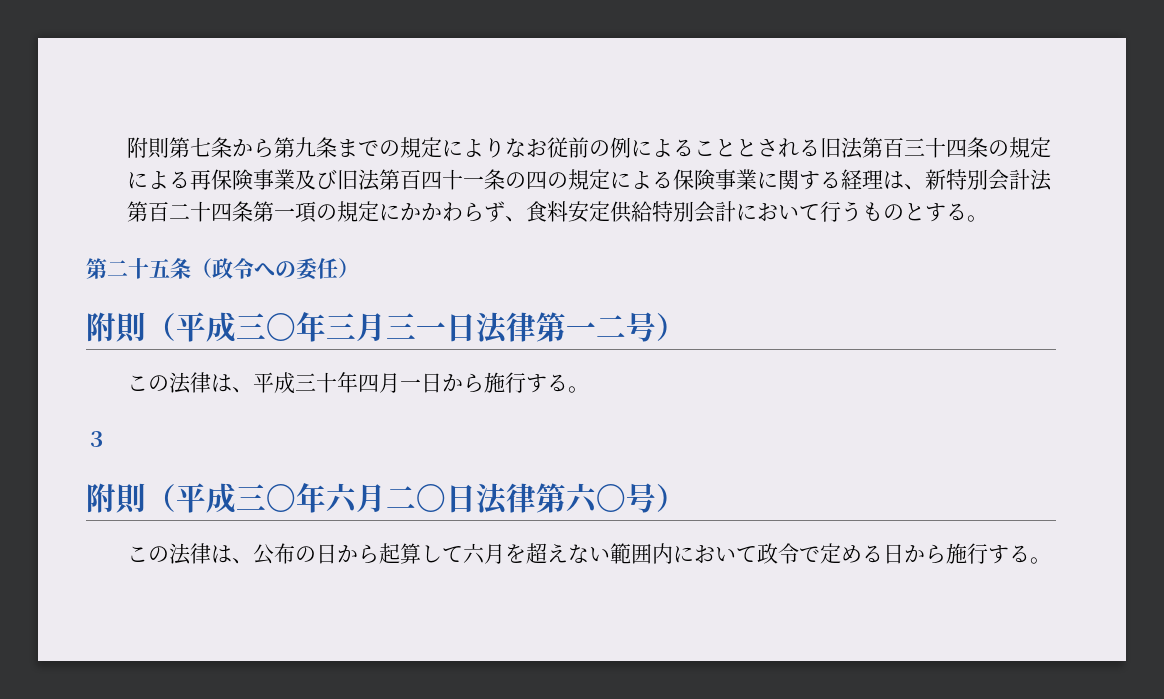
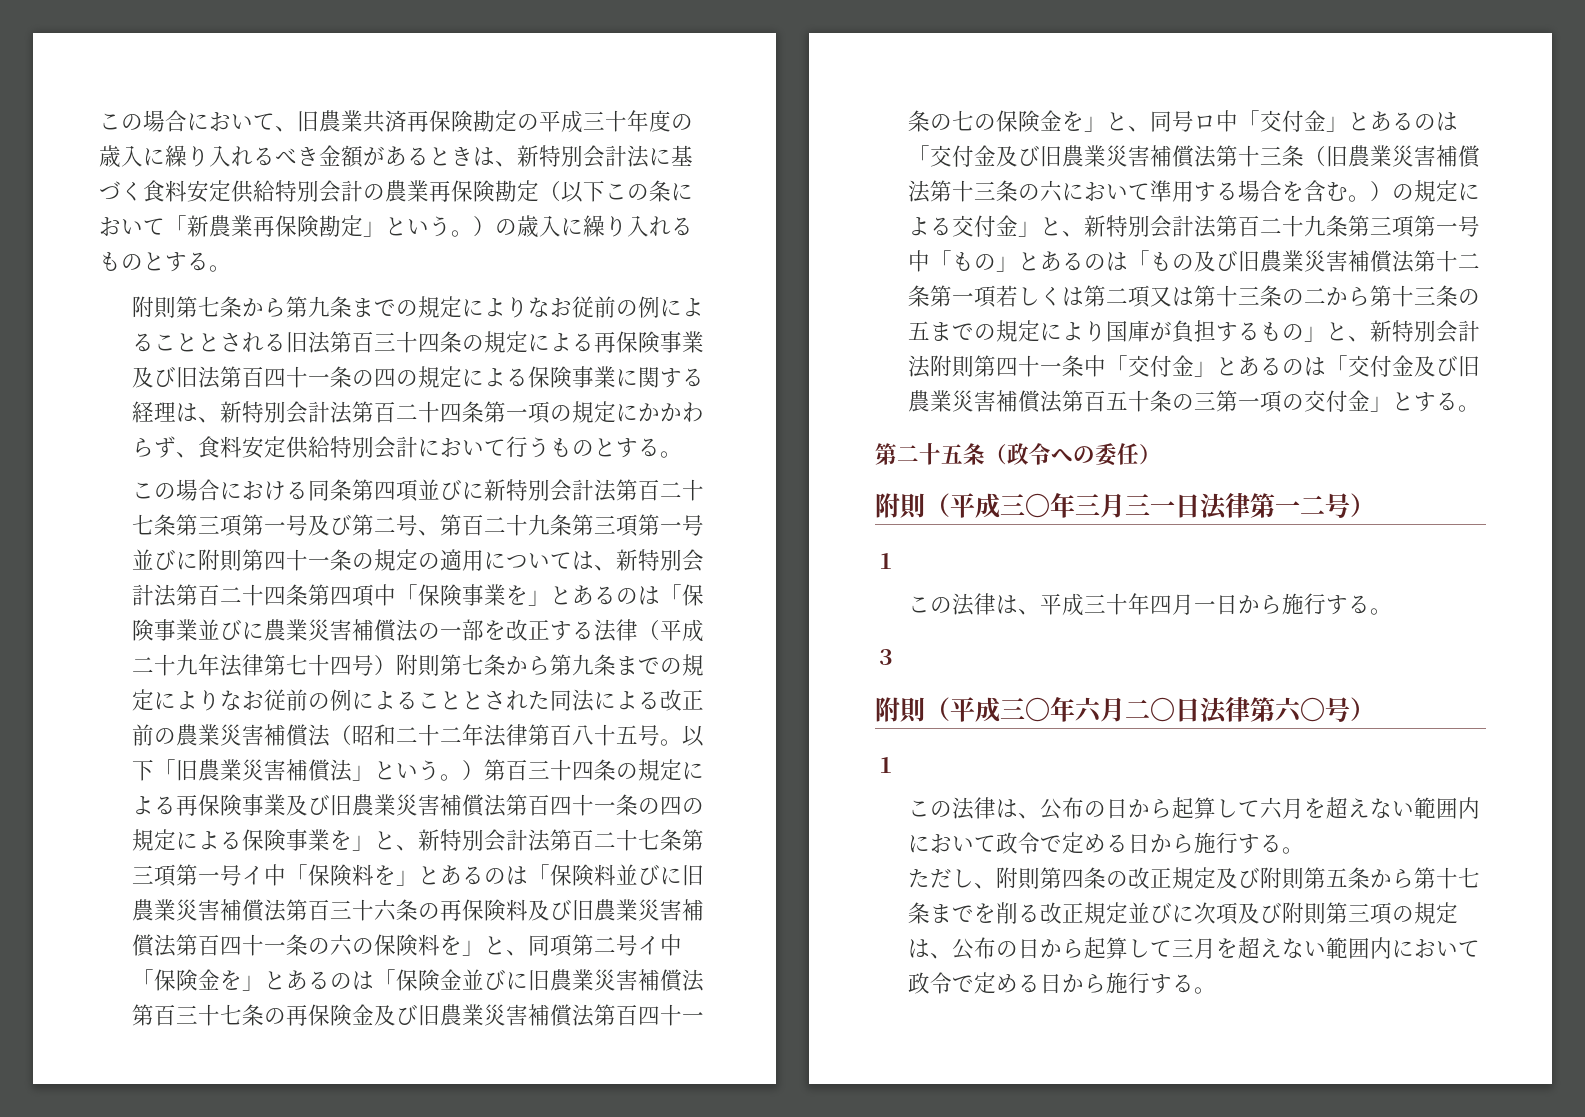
(127, 147) none -> [99,110,693,133] [99,145,693,168] [99,180,693,203] [99,215,693,238] [99,252,231,272] この場合において、旧農業共済再保険勘定の平成三十年度の歳入に繰り入れるべき金額があるときは、新特別会計法に基づく食料安定供給特別会計の農業再保険勘定（以下この条において「新農業再保険勘定」という。）の歳入に繰り入れるものとする。 //
(989, 218) none -> [132,479,705,502] [132,514,705,537] [132,549,705,572] [132,584,705,607] [132,619,705,642] [132,654,705,677] [132,689,705,712] [132,724,705,747] [132,759,705,782] [132,794,705,817] [132,829,705,852] [132,864,705,887] [132,899,705,922] [132,934,683,957] [132,969,705,992] [132,1004,705,1027] [908,110,1459,132] [908,145,1482,168] [908,180,1481,203] [908,215,1481,238] [908,250,1481,273] [908,285,1481,308] [908,320,1481,343] [908,355,1481,378] [908,390,1481,413] // この場合における同条第四項並びに新特別会計法第百二十七条第三項第一号及び第二号、第百二十九条第三項第一号並びに附則第四十一条の規定の適用については、新特別会計法第百二十四条第四項中「保険事業を」とあるのは「保険事業並びに農業災害補償法の一部を改正する法律（平成二十九年法律第七十四号）附則第七条から第九条までの規定によりなお従前の例によることとされた同法による改正前の農業災害補償法（昭和二十二年法律第百八十五号。以下「旧農業災害補償法」という。）第百三十四条の規定による再保険事業及び旧農業災害補償法第百四十一条の四の規定による保険事業を」と、新特別会計法第百二十七条第三項第一号イ中「保険料を」とあるのは「保険料並びに旧農業災害補償法第百三十六条の再保険料及び旧農業災害補償法第百四十一条の六の保険料を」と、同項第二号イ中「保険金を」とあるのは「保険金並びに旧農業災害補償法第百三十七条の再保険金及び旧農業災害補償法第百四十一条の七の保険金を」と、同号ロ中「交付金」とあるのは「交付金及び旧農業災害補償法第十三条（旧農業災害補償法第十三条の六において準用する場合を含む。）の規定による交付金」と、新特別会計法第百二十九条第三項第一号中「もの」とあるのは「もの及び旧農業災害補償法第十二条第一項若しくは第二項又は第十三条の二から第十三条の五までの規定により国庫が負担するもの」と、新特別会計法附則第四十一条中「交付金」とあるのは「交付金及び旧農業災害補償法第百五十条の三第一項の交付金」とする。
(686, 327) none -> [875,553,897,569] // １
(686, 498) none -> [875,757,897,773] // １
(1052, 560) none -> [908,867,1481,889] [908,902,1459,925] [908,937,1481,960] [908,972,1217,994] // ただし、附則第四条の改正規定及び附則第五条から第十七条までを削る改正規定並びに次項及び附則第三項の規定は、公布の日から起算して三月を超えない範囲内において政令で定める日から施行する。

